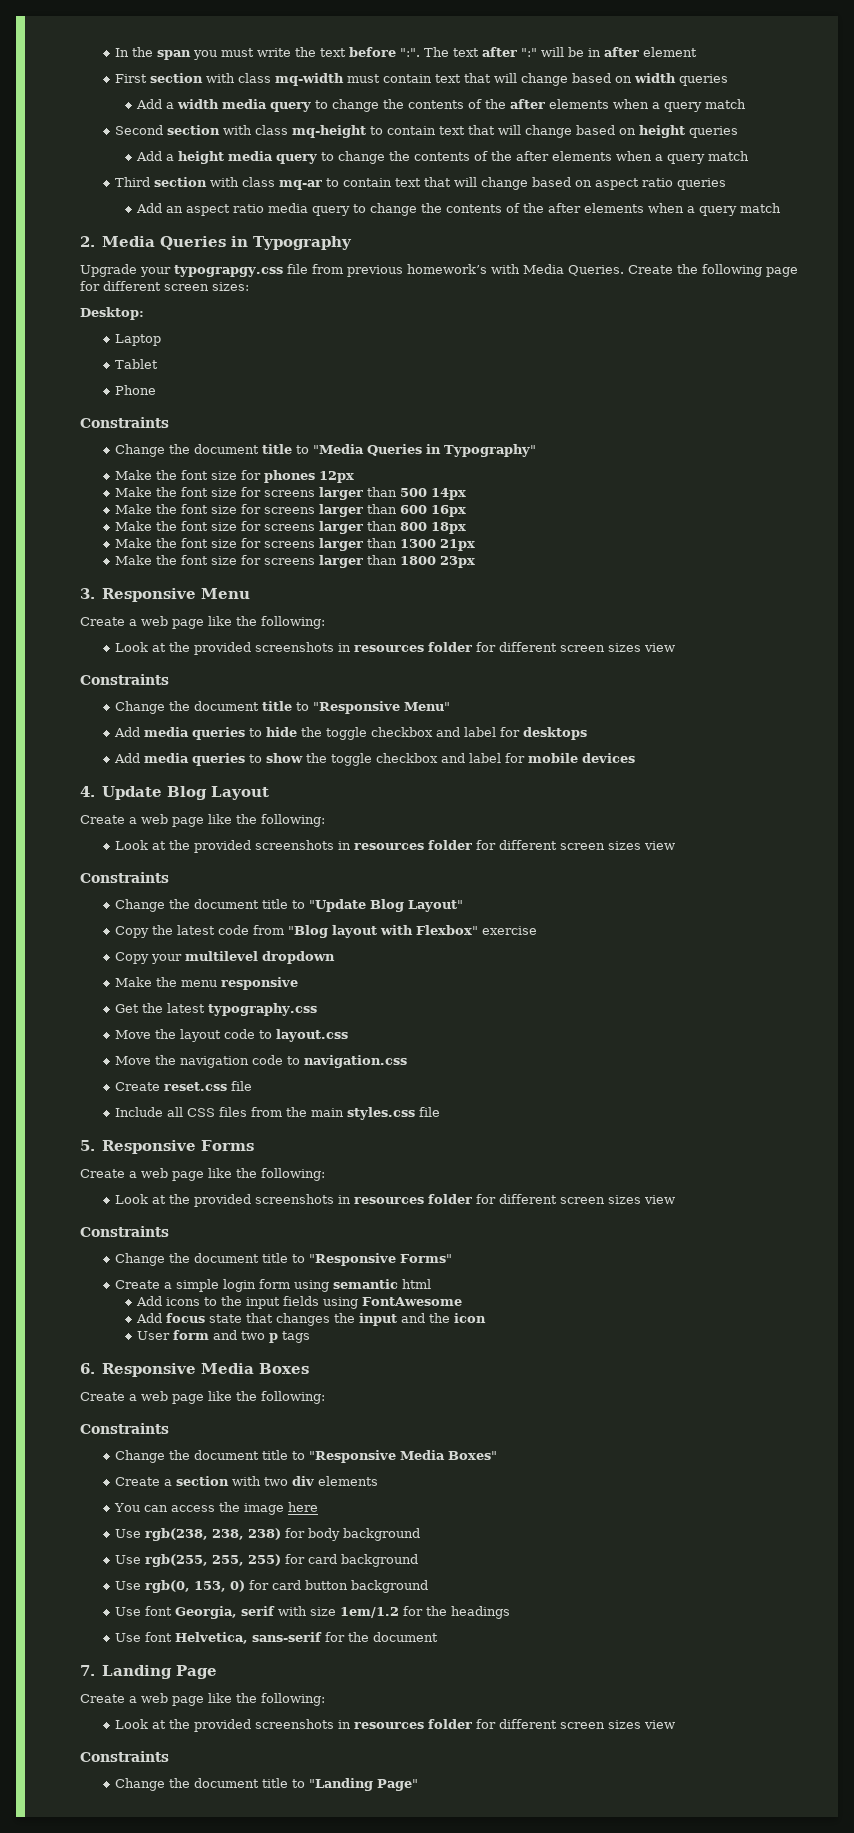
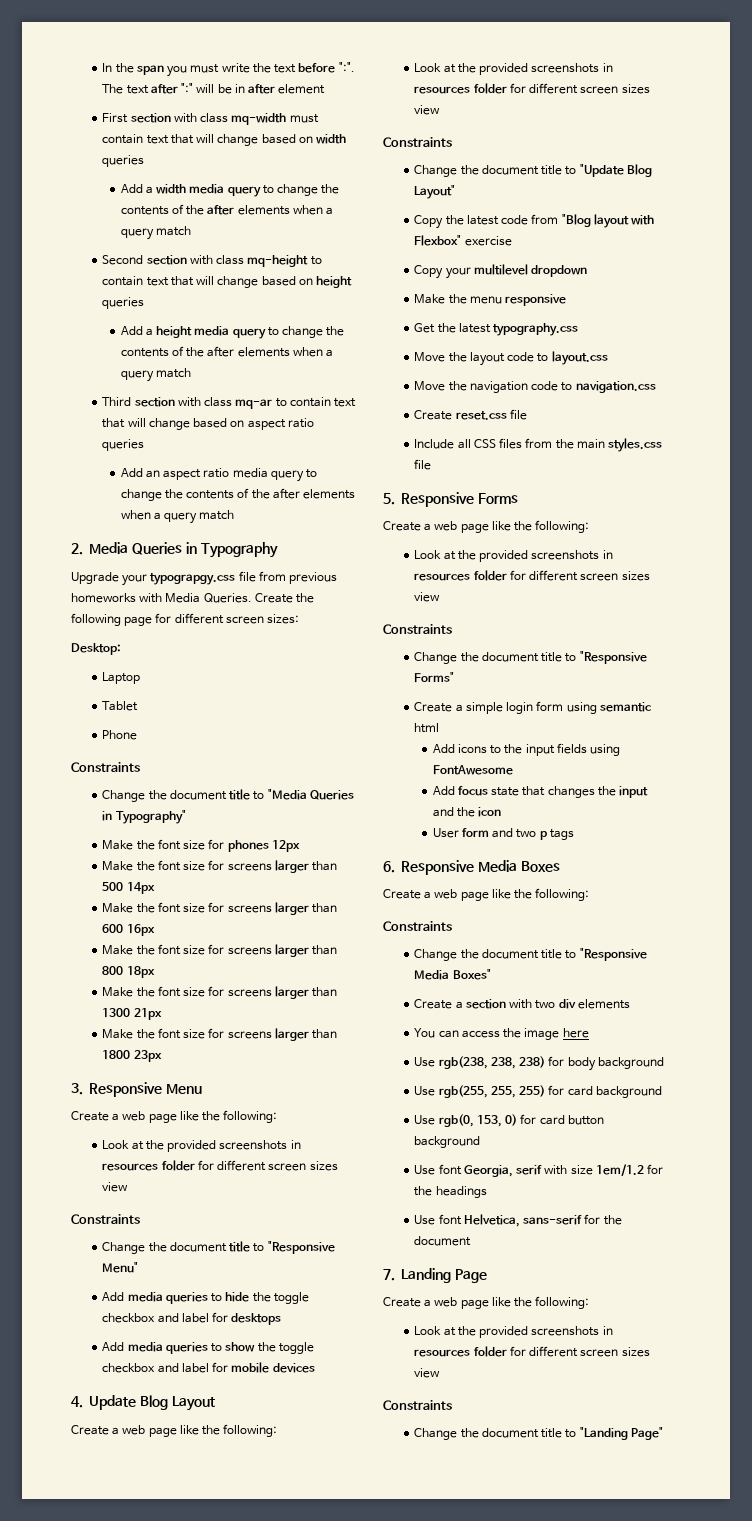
[406,264,487,274] homework’s -> [71,593,136,603] homeworks

